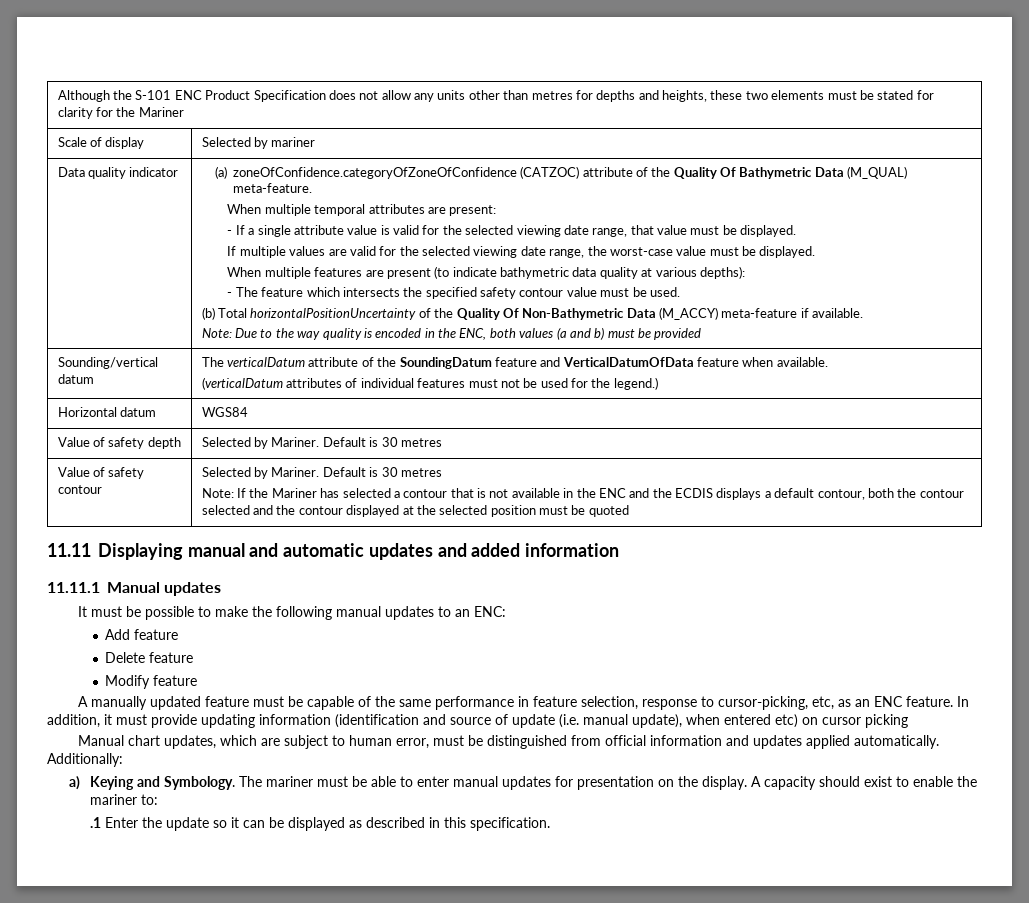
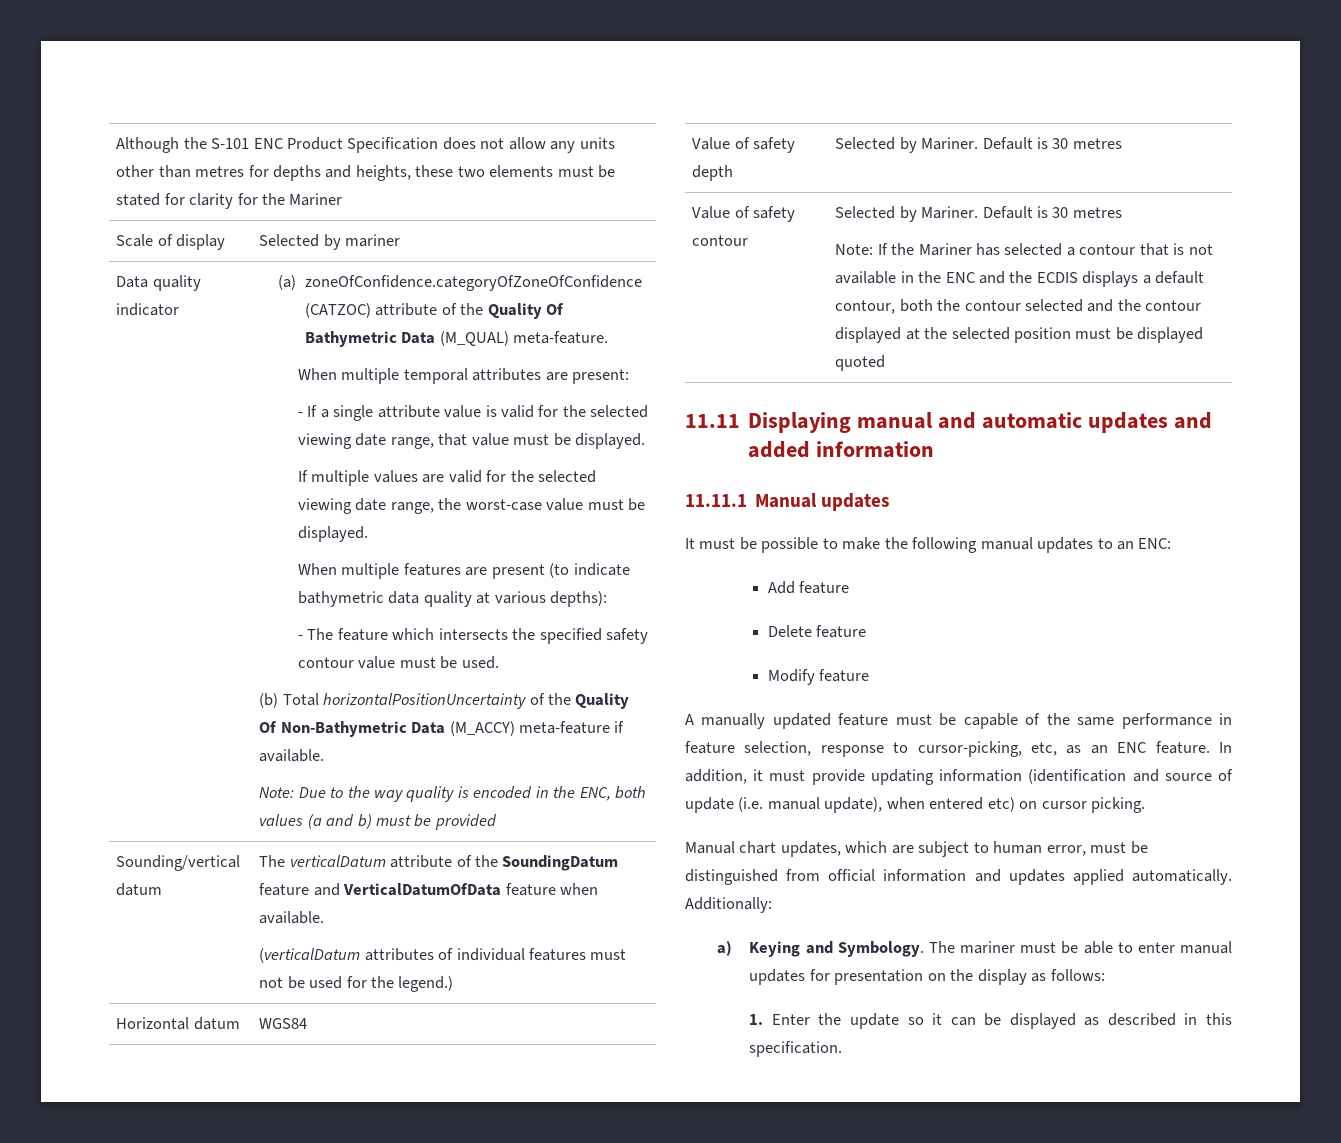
(586, 510) none -> [1137,327,1204,343] displayed
[865,714,908,728] picking -> [1091,797,1146,813] picking.
[702,776,978,790] [90,794,159,805] [90,817,102,828] display. A capacity should exist to enable the mariner to: // .1 -> [977,969,1105,985] [749,1014,764,1025] display as follows: // 1.

